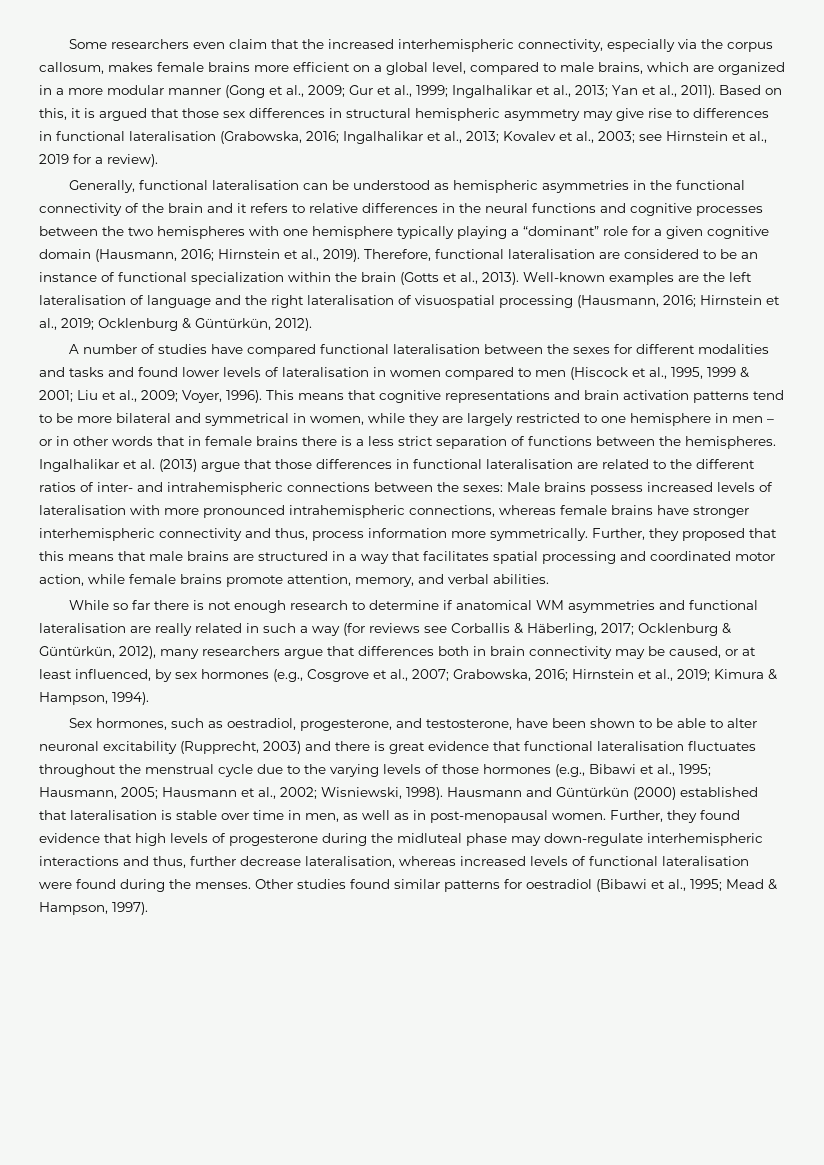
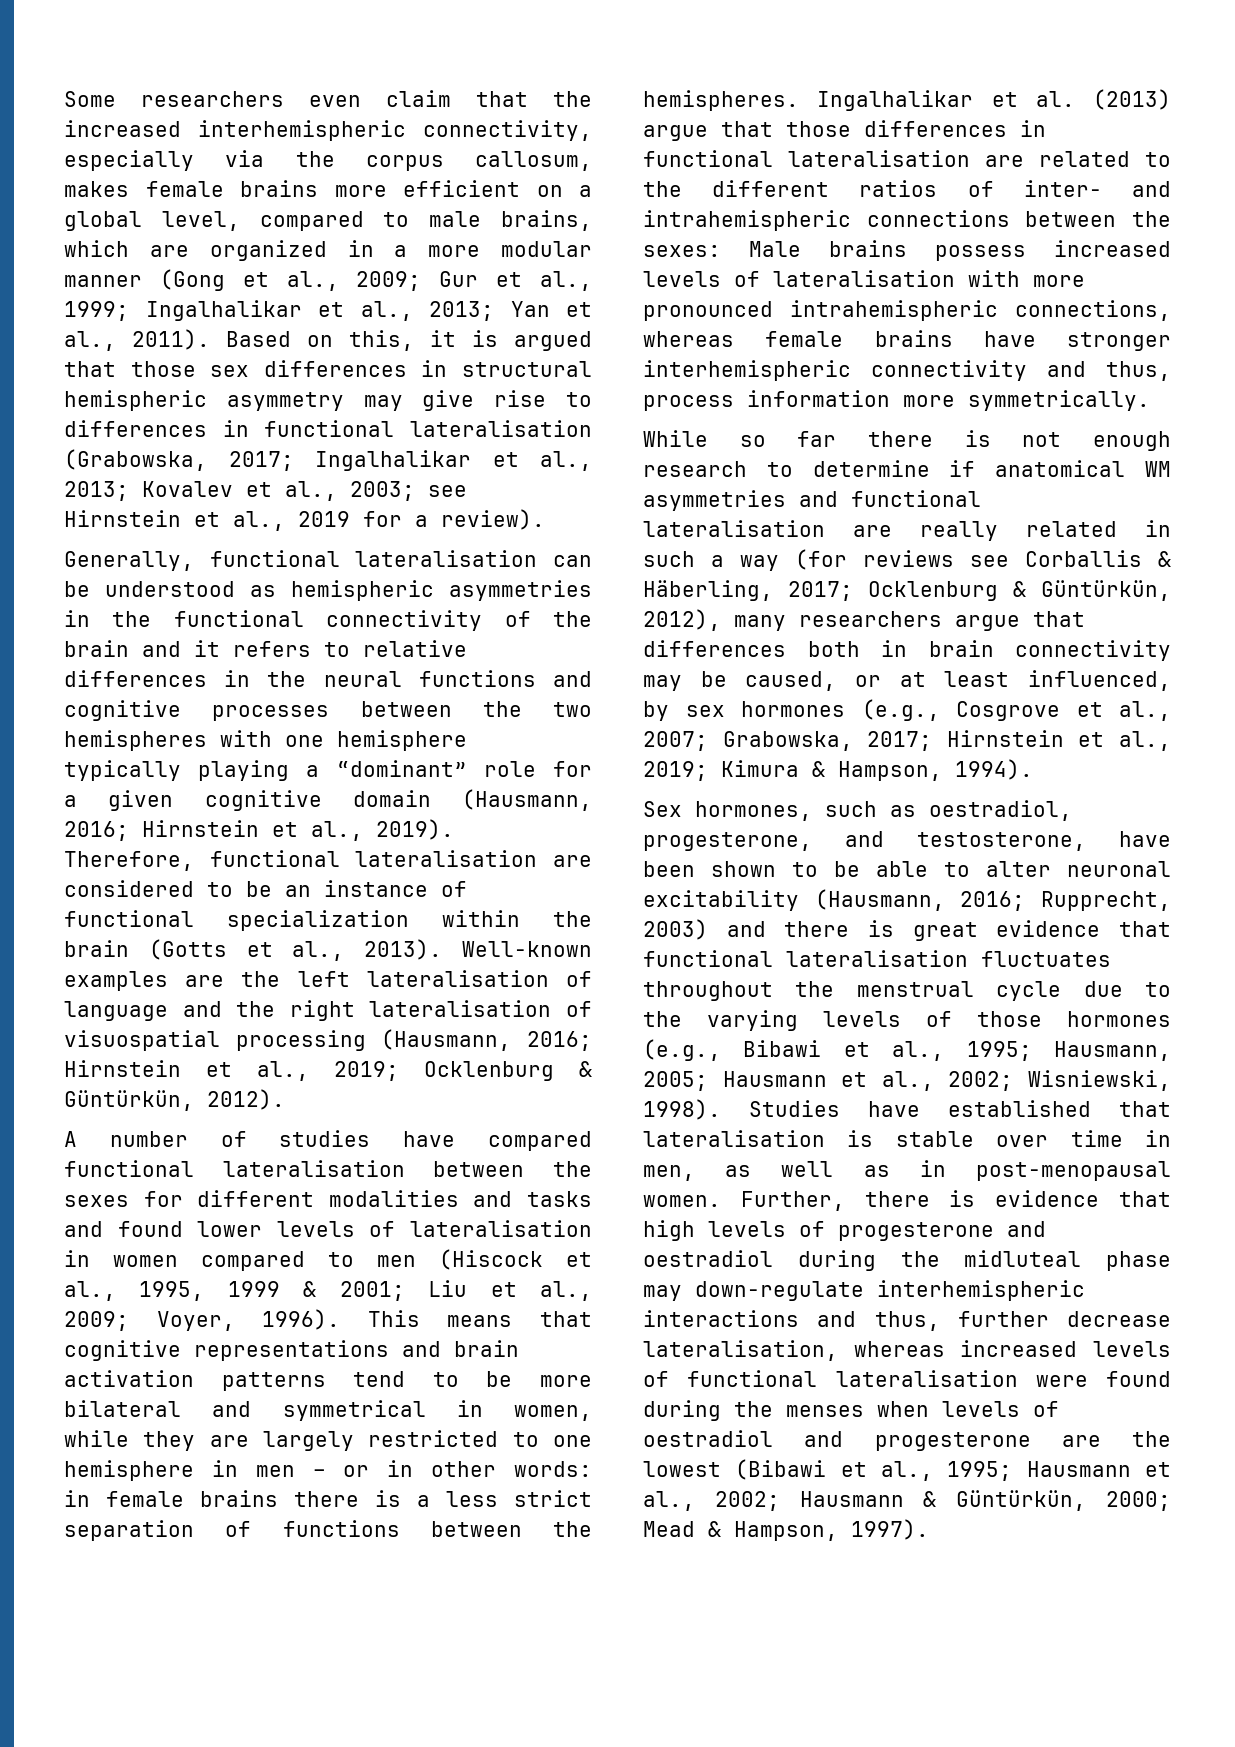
[306,131,339,143] 2016; -> [228,451,294,471] 2017;
[112,436,185,446] words that -> [513,1461,592,1477] words:
[592,528,777,541] [39,551,775,564] [39,574,549,587] Further, they proposed that this means that male brains are structured in a way that facilitates spatial processing and coordinated motor action, while female brains promote attention, memory, and verbal abilities. -> (1150, 400) none
[535,669,568,681] 2016; -> [867,731,933,751] 2017;
[180,741,259,754] (Rupprecht, -> [814,889,1171,911] (Hausmann, 2016; Rupprecht,
[447,787,676,800] Hausmann and Güntürkün (2000) -> [749,1100,920,1117] Studies have
[667,810,740,823] they found -> [864,1190,976,1207] there is
(318, 840) none -> [1007,1221,1046,1237] [643,1250,773,1267] and oestradiol
[195,879,722,892] menses. Other studies found similar patterns for oestradiol (Bibawi et al., 1995; -> [786,1401,1059,1417] [643,1430,1171,1451] [643,1459,1171,1481] [643,1490,1171,1511] menses when levels of oestradiol and progesterone are the lowest (Bibawi et al., 1995; Hausmann et al., 2002; Hausmann & Güntürkün, 2000;

